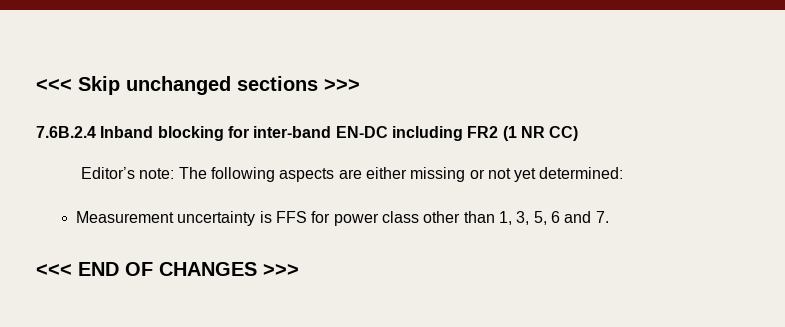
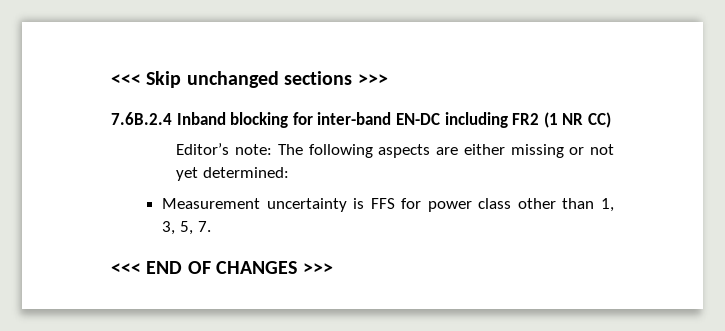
[550,211,592,223] 6 and -> (193, 228) none

